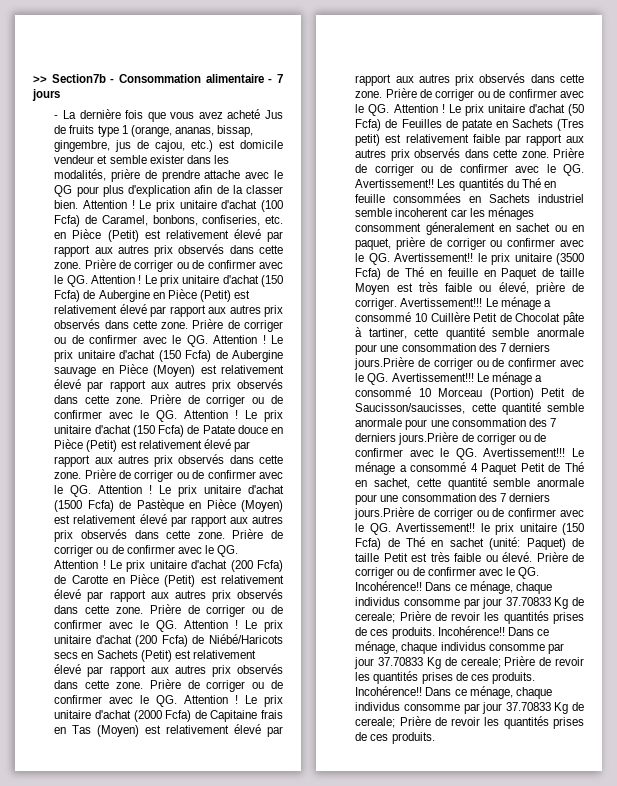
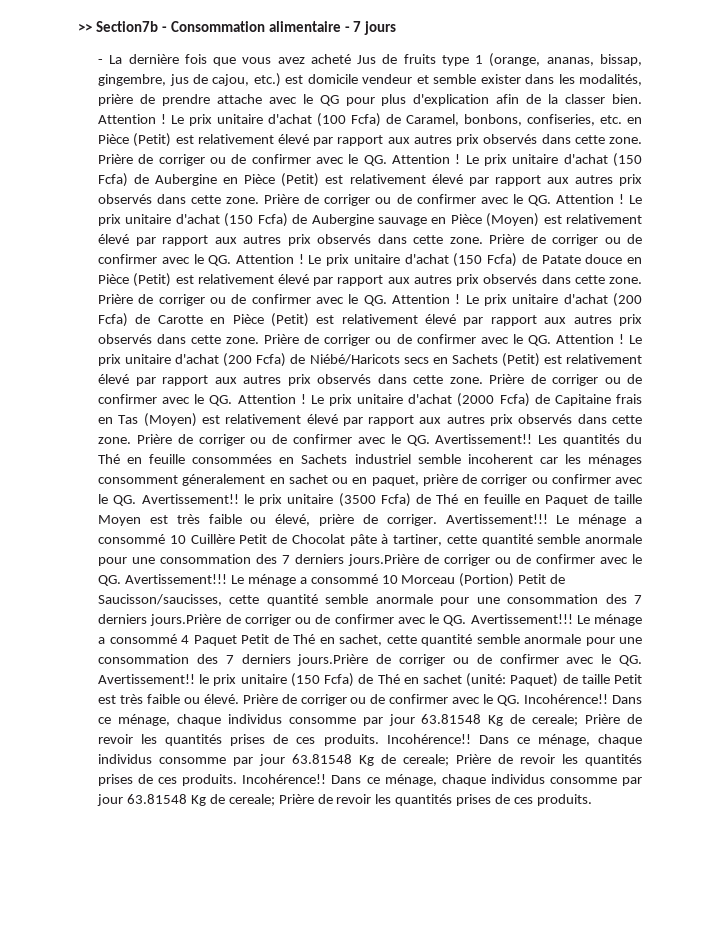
[54,499,283,512] [54,514,283,527] [54,529,284,542] [54,545,238,557] [54,560,228,572] (1500 Fcfa) de Pastèque en Pièce (Moyen) est relativement élevé par rapport aux autres prix observés dans cette zone. Prière de corriger ou de confirmer avec le QG. Attention ! Le prix unitaire d'achat -> (608, 299) none
[393,104,584,116] [355,119,584,131] [355,134,584,146] [355,148,584,161] [355,164,584,176] Attention ! Le prix unitaire d'achat (50 Fcfa) de Feuilles de patate en Sachets (Tres petit) est relativement faible par rapport aux autres prix observés dans cette zone. Prière de corriger ou de confirmer avec le QG. -> (430, 440) none
[505,597,551,606] 37.70833 -> [421,714,482,724] 63.81548
[378,657,424,666] 37.70833 -> [292,754,353,764] 63.81548
[505,702,551,711] 37.70833 -> [126,794,187,804] 63.81548

